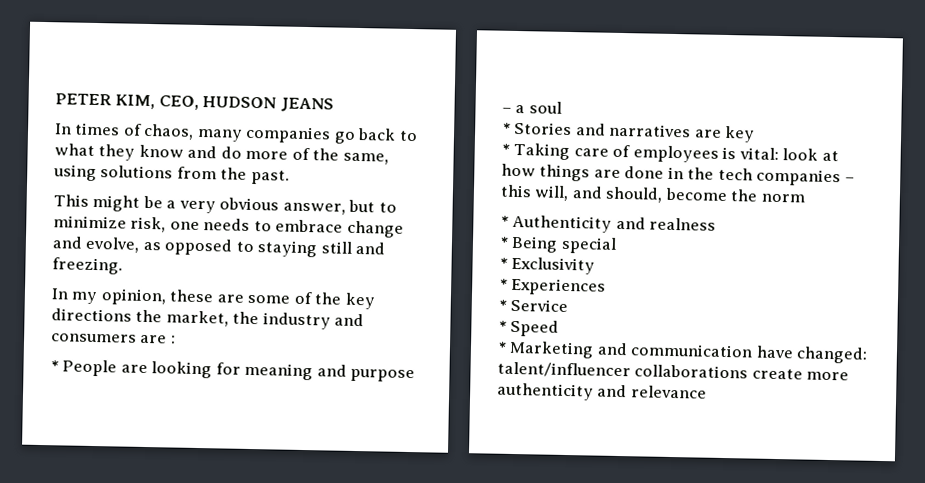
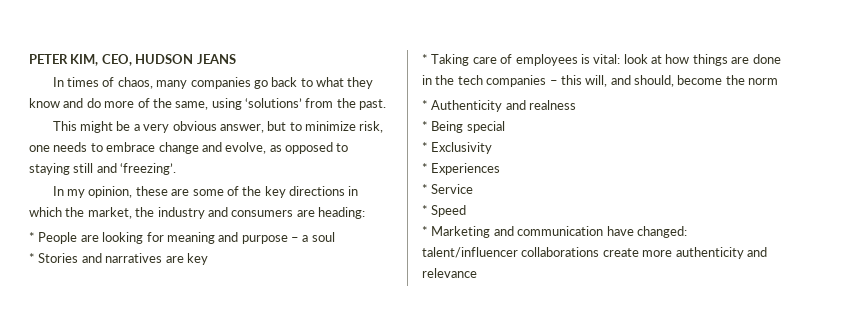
[100,165,174,179] solutions -> [245,98,302,108] ‘solutions’
[52,257,123,275] freezing. -> [120,163,177,175] ‘freezing’.
(132, 315) none -> [348,186,359,196] [29,207,62,217] in which
[170,335,176,344] : -> [318,207,365,219] heading:

